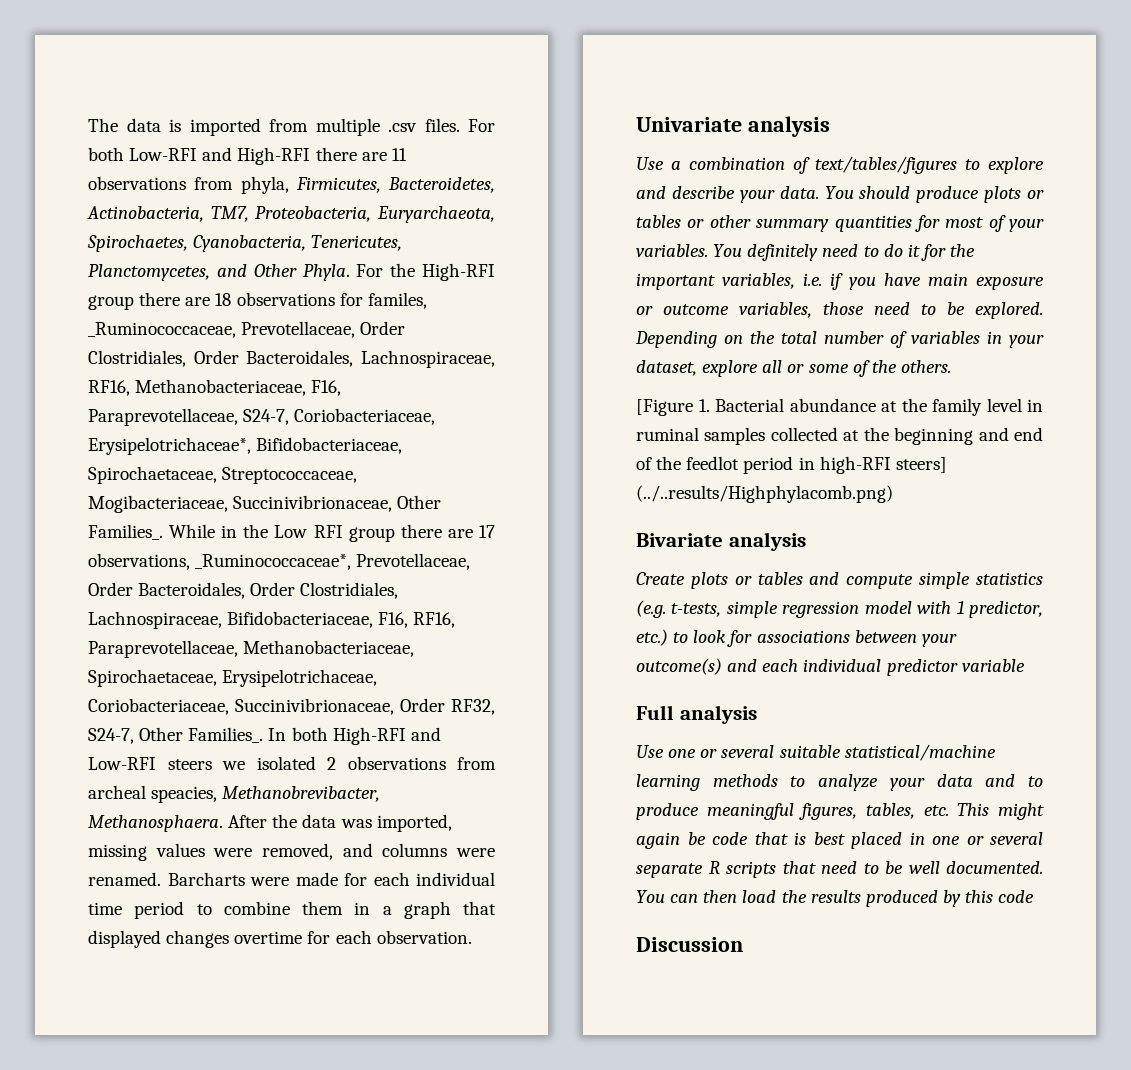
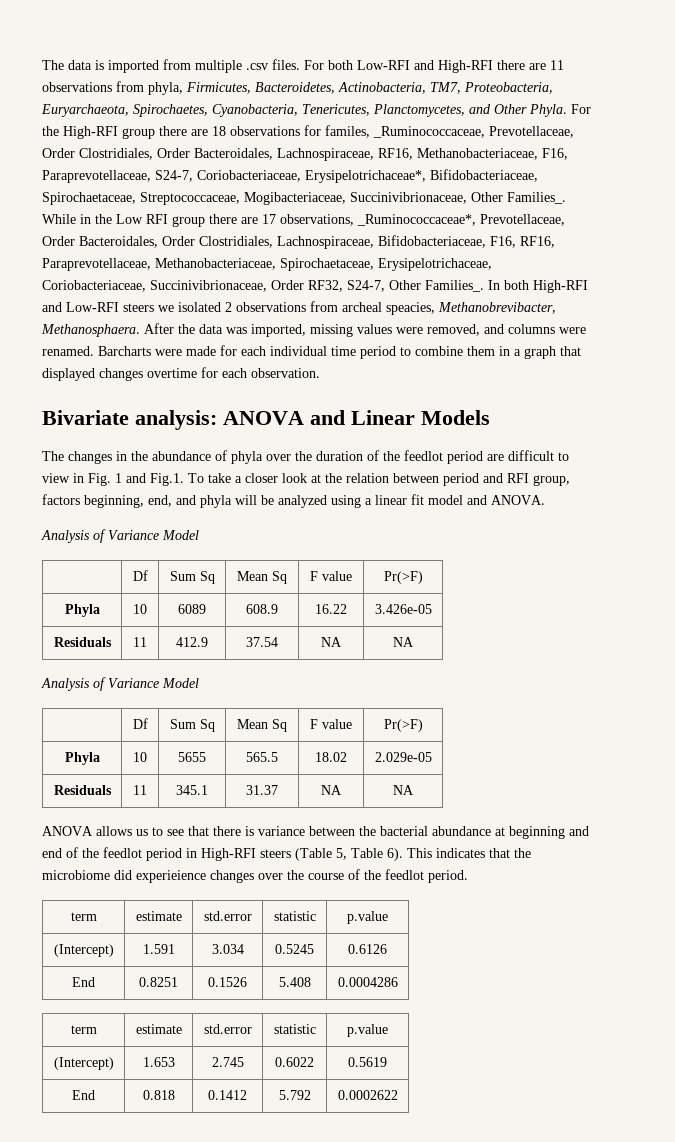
[636,116,830,137] [636,156,1044,174] [636,186,1044,203] [636,215,1044,232] [636,244,976,261] [636,273,1044,290] [636,302,1043,319] [635,331,1044,348] [636,360,951,377] [636,398,1043,416] [636,427,889,445] Univariate analysis // Use a combination of text/tables/figures to explore and describe your data. You should produce plots or tables or other summary quantities for most of your variables. You definitely need to do it for the important variables, i.e. if you have main exposure or outcome variables, those need to be explored. Depending on the total number of variables in your dataset, explore all or some of the others. // [Figure 1. Bacterial abundance at the family level in ruminal samples collected at the -> [42,410,490,430] [42,450,569,464] [42,473,570,486] [42,494,545,508] [41,529,199,543] [132,570,148,581] [169,571,215,584] [237,571,287,584] [310,571,352,581] [383,571,423,584] [64,604,100,617] [133,604,147,614] [178,604,206,614] [246,604,278,614] [315,604,347,614] [374,604,432,614] [53,637,112,647] [133,637,147,647] [176,637,208,647] [246,637,278,647] [321,637,342,647] [393,637,414,647] [41,677,199,691] [132,718,148,729] [169,719,215,732] [237,719,287,732] [310,719,352,729] [383,719,423,732] [64,752,100,765] [133,752,147,762] [178,752,206,762] [246,752,278,762] [315,752,347,762] [374,752,432,762] [53,785,112,795] [133,785,147,795] [176,785,208,795] [246,785,278,795] [321,785,342,795] [393,785,414,795] [42,826,505,836] Bivariate analysis: ANOVA and Linear Models // The changes in the abundance of phyla over the duration of the feedlot period are difficult to view in Fig. 1 and Fig.1. To take a closer look at the relation between period and RFI group, factors beginning, end, and phyla will be analyzed using a linear fit model and ANOVA. // Analysis of Variance Model // | Df | Sum Sq | Mean Sq | F value | Pr(>F) // Phyla | 10 | 6089 | 608.9 | 16.22 | 3.426e-05 // Residuals | 11 | 412.9 | 37.54 | NA | NA // Analysis of Variance Model // | Df | Sum Sq | Mean Sq | F value | Pr(>F) // Phyla | 10 | 5655 | 565.5 | 18.02 | 2.029e-05 // Residuals | 11 | 345.1 | 31.37 | NA | NA // ANOVA allows us to see that there is variance between the bacterial abundance at
[819,456,947,474] [636,485,893,503] [636,532,806,551] [636,572,1043,589] [636,600,1043,618] [636,629,957,647] [636,658,1025,676] [636,705,757,724] [636,744,996,761] [636,774,1043,791] [636,803,1044,820] [636,832,1043,849] [636,861,1043,878] [636,890,1035,907] [636,937,743,952] high-RFI steers] (../..results/Highphylacomb.png) // Bivariate analysis // Create plots or tables and compute simple statistics (e.g. t-tests, simple regression model with 1 predictor, etc.) to look for associations between your outcome(s) and each individual predictor variable // Full analysis // Use one or several suitable statistical/machine learning methods to analyze your data and to produce meaningful figures, tables, etc. This might again be code that is best placed in one or several separate R scripts that need to be well documented. You can then load the results produced by this code // Discussion -> [201,848,531,861] [42,869,468,883] [70,912,97,921] [135,911,182,921] [203,911,252,921] [273,911,316,921] [347,911,388,924] [53,944,114,957] [142,944,175,954] [211,944,244,954] [275,944,314,954] [348,944,387,954] [72,977,95,987] [139,977,178,987] [208,977,247,987] [278,977,311,987] [337,977,398,987] [70,1025,97,1034] [135,1024,182,1034] [203,1024,252,1034] [273,1024,316,1034] [347,1024,388,1037] [53,1057,114,1070] [142,1057,175,1067] [211,1057,244,1067] [275,1057,314,1067] [348,1057,387,1067] [72,1090,95,1100] [142,1090,175,1100] [208,1090,247,1100] [278,1090,311,1100] [337,1090,398,1100] High-RFI steers (Table 5, Table 6). This indicates that the microbiome did experieience changes over the course of the feedlot period. // term | estimate | std.error | statistic | p.value // (Intercept) | 1.591 | 3.034 | 0.5245 | 0.6126 // End | 0.8251 | 0.1526 | 5.408 | 0.0004286 // term | estimate | std.error | statistic | p.value // (Intercept) | 1.653 | 2.745 | 0.6022 | 0.5619 // End | 0.818 | 0.1412 | 5.792 | 0.0002622

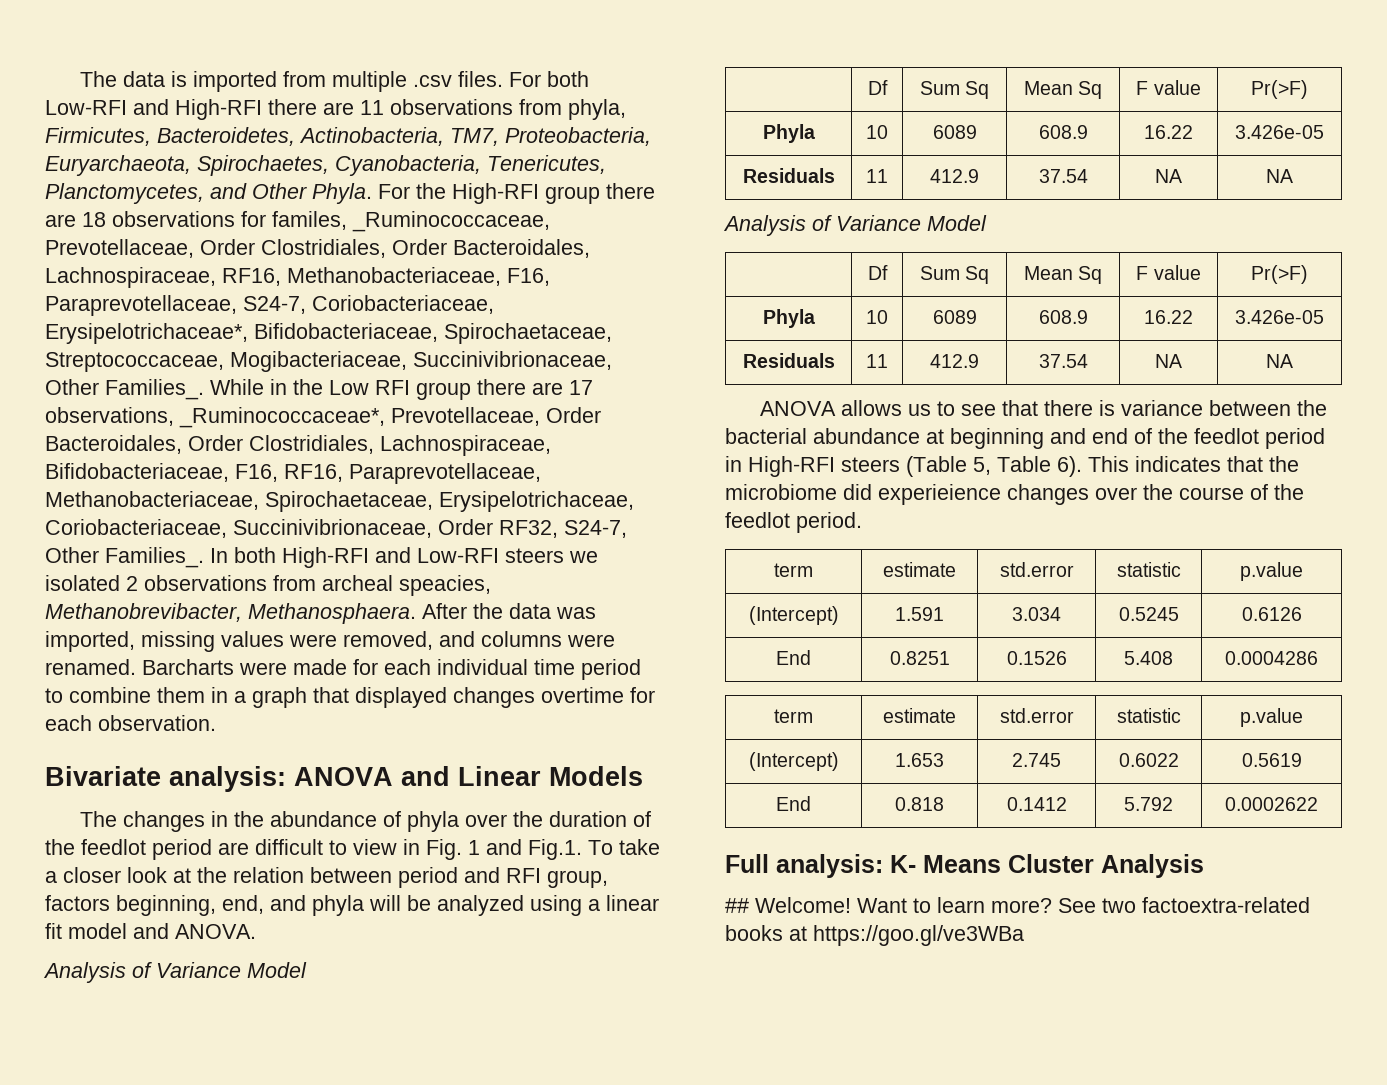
[178,752,206,762] [246,752,278,762] [315,752,347,762] [374,752,432,762] [53,785,112,795] [133,785,147,795] [176,785,208,795] [246,785,278,795] 5655 | 565.5 | 18.02 | 2.029e-05 // Residuals | 11 | 345.1 | 31.37 -> [932,310,977,324] [1038,310,1088,324] [1144,310,1193,324] [1235,310,1324,324] [742,353,835,368] [866,354,888,368] [930,354,979,368] [1038,354,1088,368] 6089 | 608.9 | 16.22 | 3.426e-05 // Residuals | 11 | 412.9 | 37.54
(398, 1095) none -> [725,854,1204,878] [725,897,1310,913] [725,925,1024,946] // Full analysis: K- Means Cluster Analysis // ## Welcome! Want to learn more? See two factoextra-related books at https://goo.gl/ve3WBa

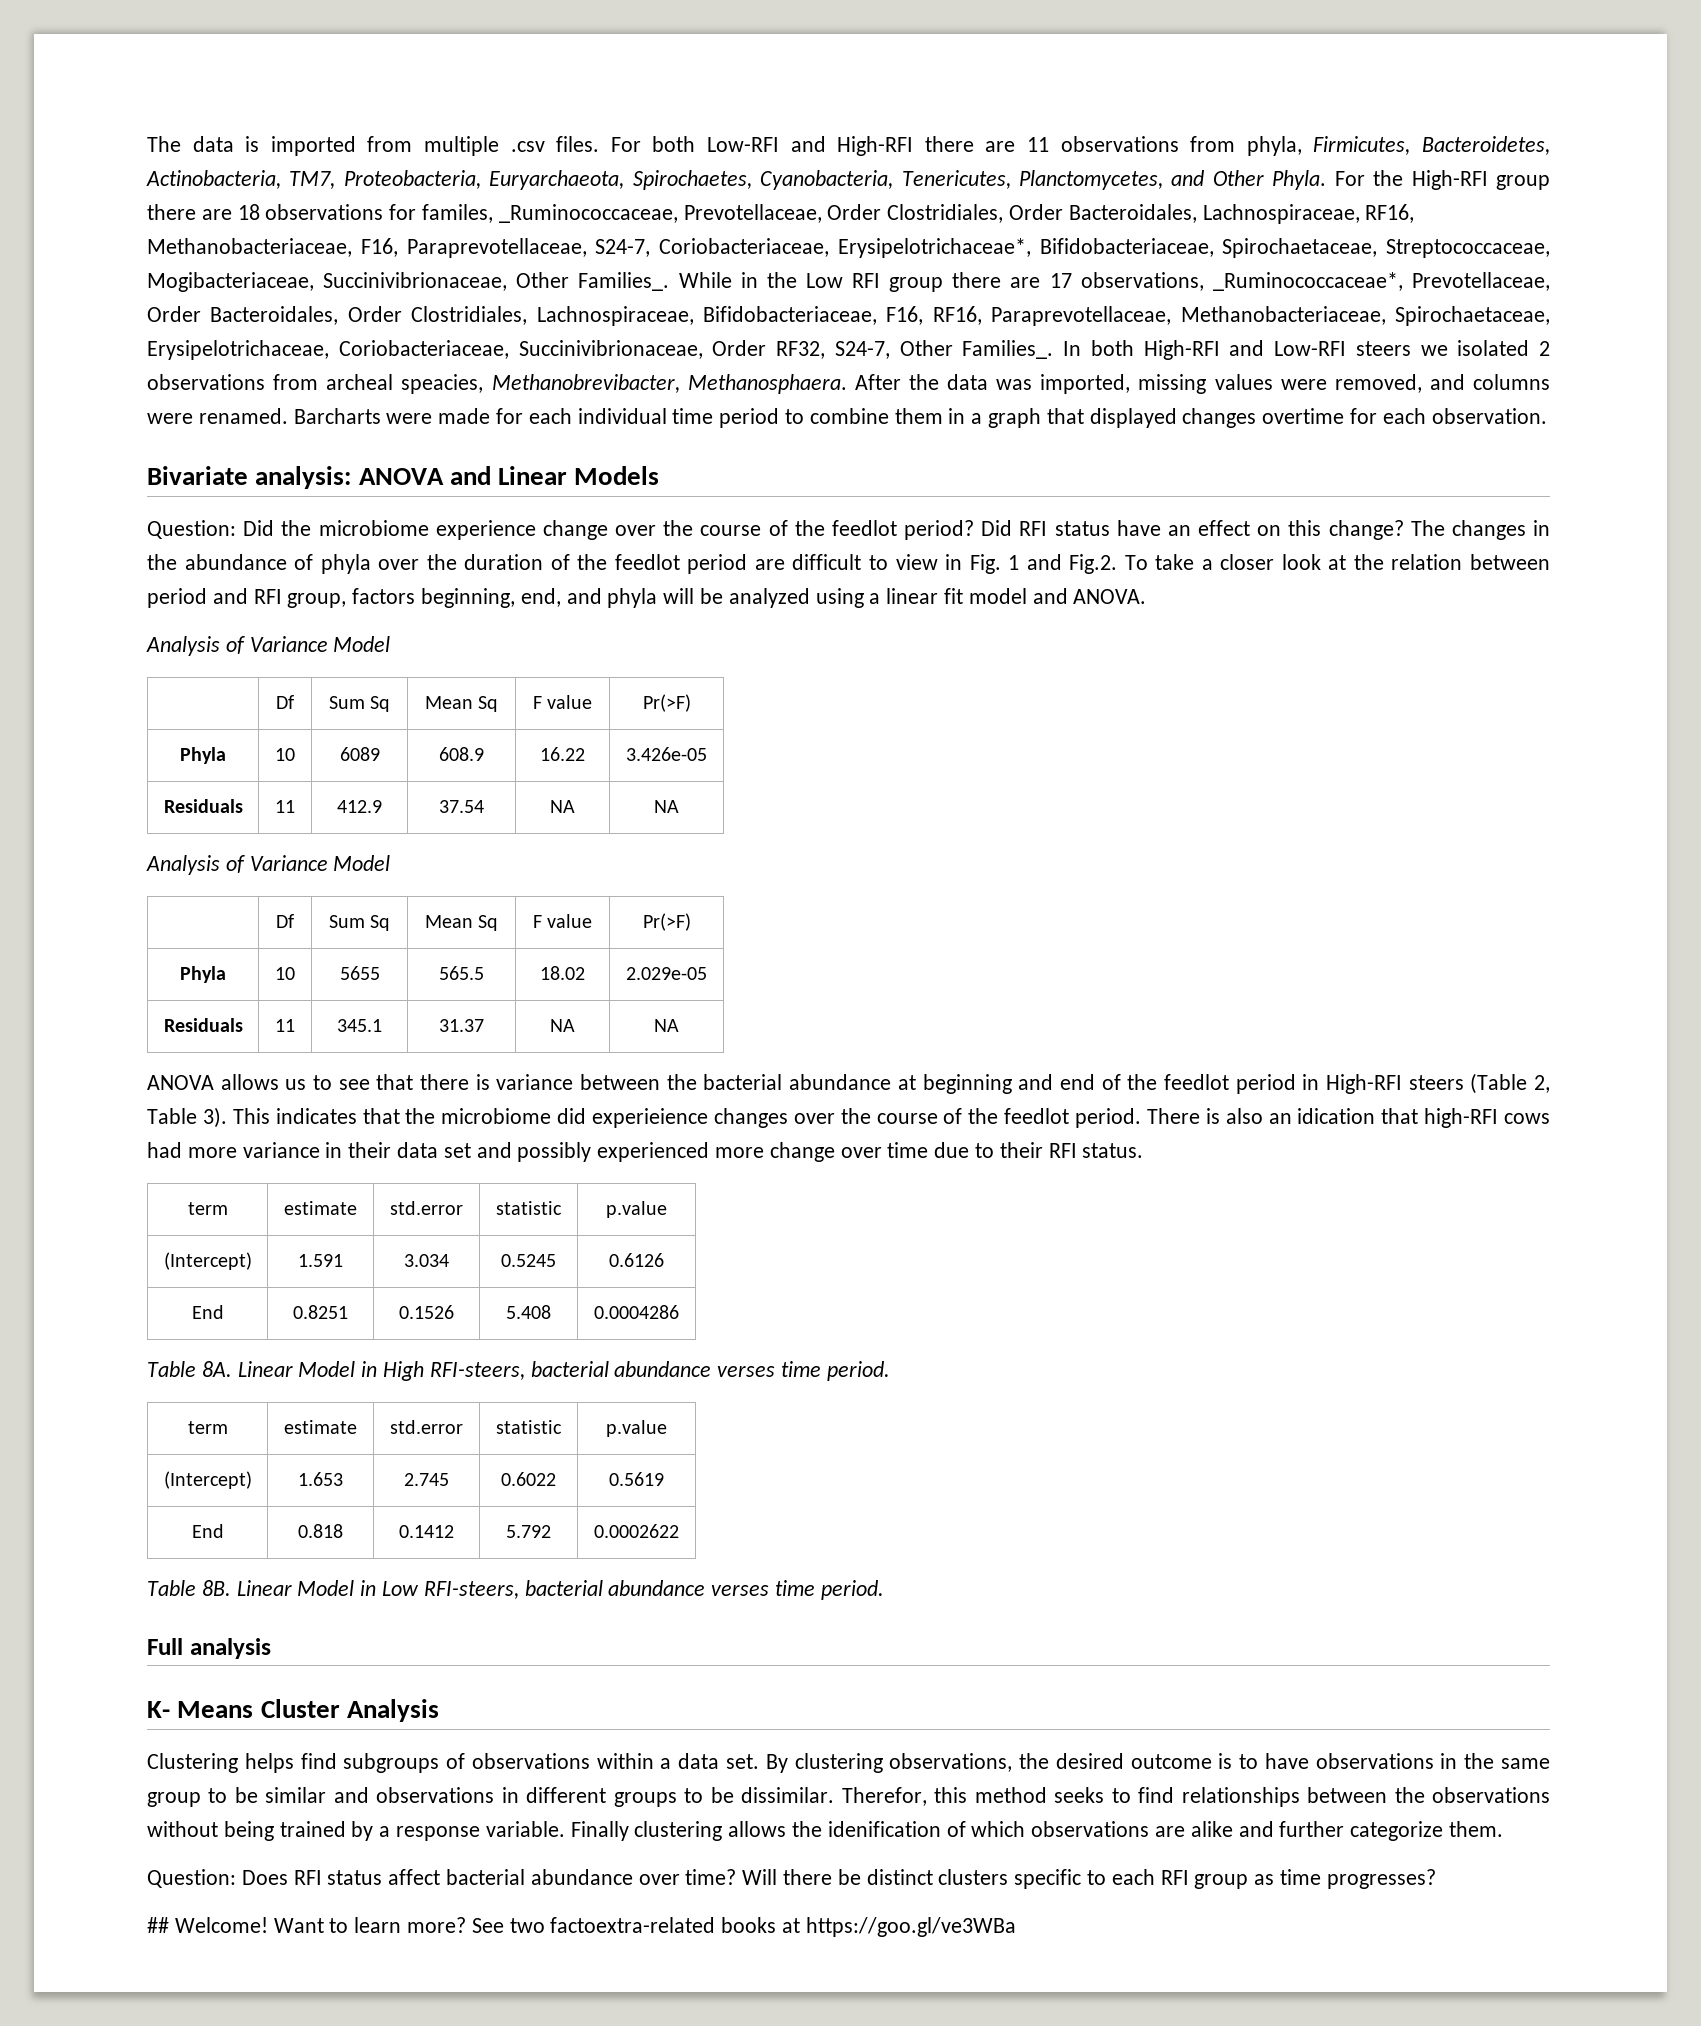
(643, 776) none -> [147,520,1404,540] Question: Did the microbiome experience change over the course of the feedlot period? Did RFI status have an effect on this change?
[528,839,582,860] Fig.1. -> [1069,554,1118,574] Fig.2.
[932,310,977,324] [1038,310,1088,324] [1144,310,1193,324] [1235,310,1324,324] [742,353,835,368] [866,354,888,368] [930,354,979,368] [1038,354,1088,368] 6089 | 608.9 | 16.22 | 3.426e-05 // Residuals | 11 | 412.9 | 37.54 -> [339,966,380,980] [439,966,484,980] [540,966,585,980] [626,967,707,980] [163,1018,243,1032] [275,1019,295,1032] [337,1019,382,1032] [439,1019,484,1032] 5655 | 565.5 | 18.02 | 2.029e-05 // Residuals | 11 | 345.1 | 31.37
[973,456,1082,477] 5, Table 6). -> [1534,1075,1550,1093] [147,1107,227,1128] 2, Table 3).
(862, 522) none -> [1146,1108,1550,1128] [147,1142,1144,1162] There is also an idication that high-RFI cows had more variance in their data set and possibly experienced more change over time due to their RFI status.
(1318, 658) none -> [147,1361,890,1381] // Table 8A. Linear Model in High RFI-steers, bacterial abundance verses time period.
(1318, 804) none -> [147,1580,884,1600] // Table 8B. Linear Model in Low RFI-steers, bacterial abundance verses time period.
[776,854,883,878] analysis: -> [189,1638,271,1659] analysis //
(1204, 866) none -> [147,1753,1550,1773] [147,1787,1550,1807] [147,1821,1504,1841] [147,1869,1436,1889] // Clustering helps find subgroups of observations within a data set. By clustering observations, the desired outcome is to have observations in the same group to be similar and observations in different groups to be dissimilar. Therefor, this method seeks to find relationships between the observations without being trained by a response variable. Finally clustering allows the idenification of which observations are alike and further categorize them. // Question: Does RFI status affect bacterial abundance over time? Will there be distinct clusters specific to each RFI group as time progresses?

